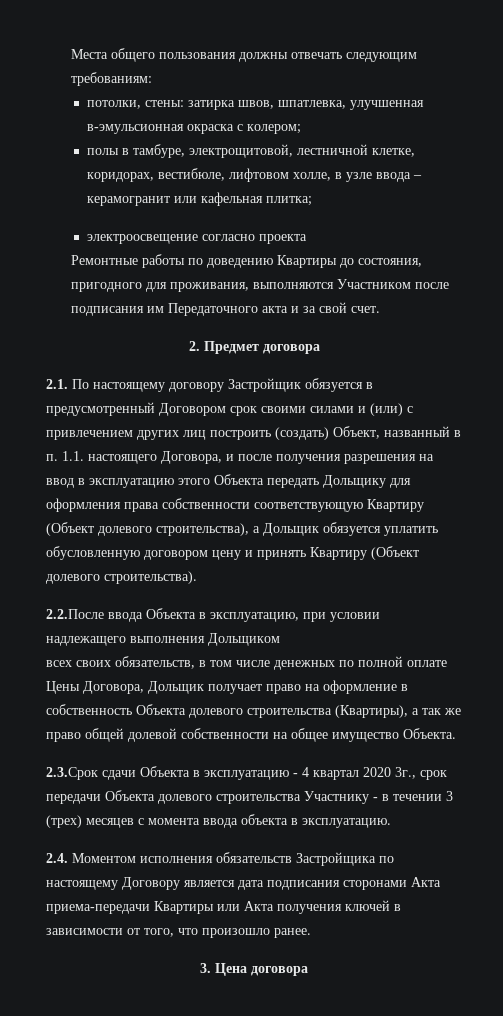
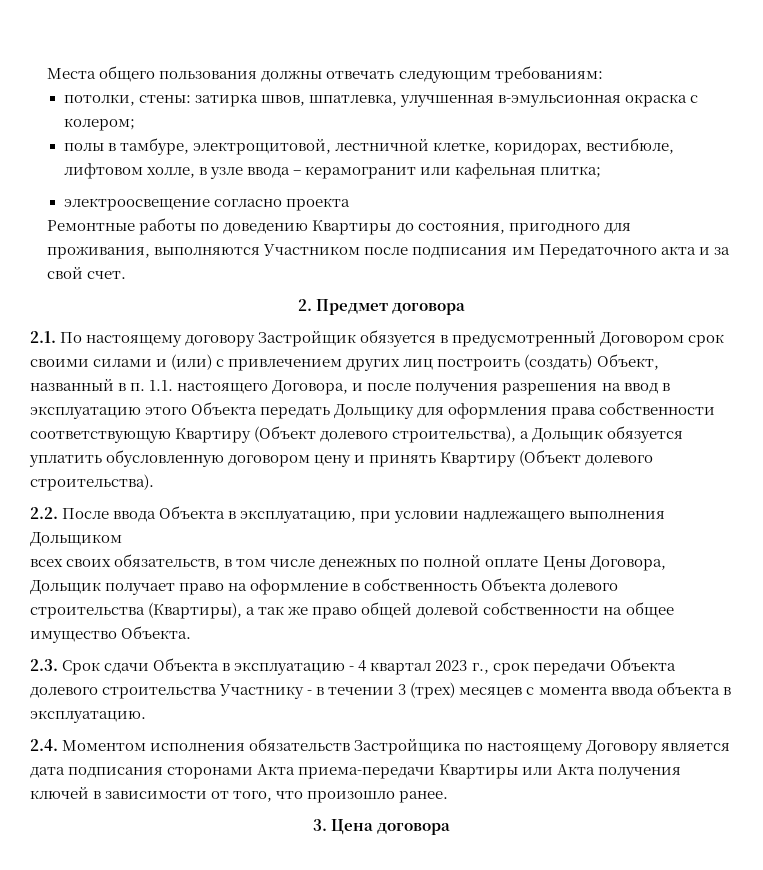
[46,609,104,619] 2.2.После -> [30,507,110,519] 2.2. После
[46,767,98,780] 2.3.Срок -> [30,659,101,675] 2.3. Срок
[363,767,416,779] 2020 3г., -> [435,660,489,674] 2023 г.,

